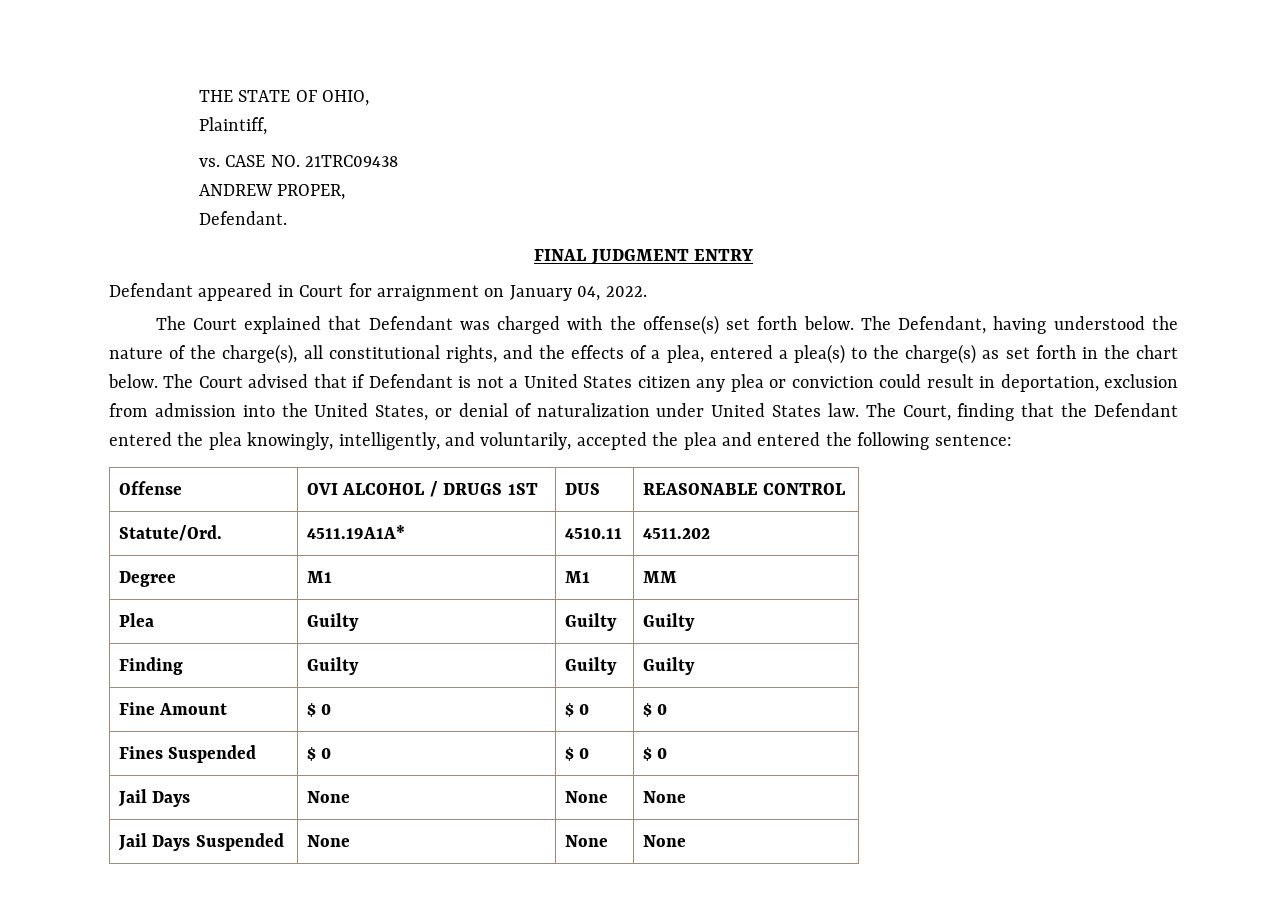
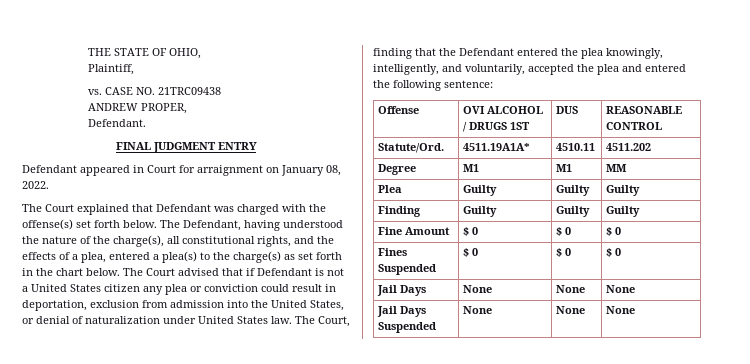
[577,286,601,301] 04, -> [326,165,341,176] 08,

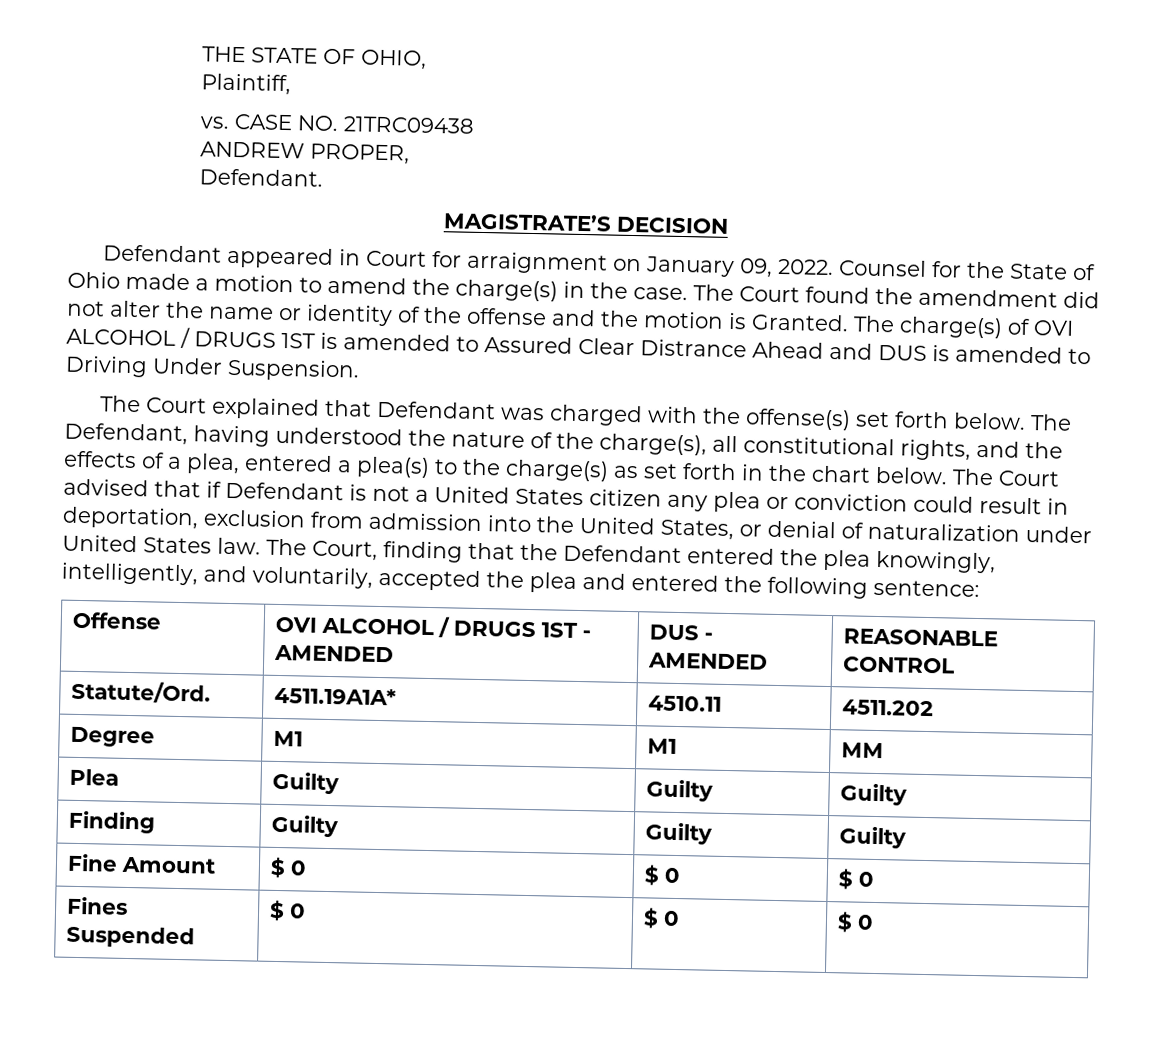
[115,142,257,153] FINAL JUDGMENT ENTRY -> [443,212,729,234] MAGISTRATE’S DECISION
[326,165,341,176] 08, -> [738,258,773,278] 09,
(49, 185) none -> [837,259,1096,281] [67,271,1100,309] [66,300,1075,339] [66,326,1091,365] [65,355,360,382] Counsel for the State of Ohio made a motion to amend the charge(s) in the case. The Court found the amendment did not alter the name or identity of the offense and the motion is Granted. The charge(s) of OVI ALCOHOL / DRUGS 1ST is amended to Assured Clear Distrance Ahead and DUS is amended to Driving Under Suspension.
[556,106,579,114] | DUS -> [582,630,592,639] [274,644,395,663] [649,624,714,641] [648,652,769,670] - AMENDED | DUS - AMENDED
[377,285,427,296] [463,285,493,293] [556,285,586,293] [606,285,636,293] [377,306,427,317] [378,322,437,333] [463,306,493,314] [556,306,586,314] [606,306,636,314] // Jail Days | None | None | None // Jail Days Suspended | None | None | None -> (875, 922) none

